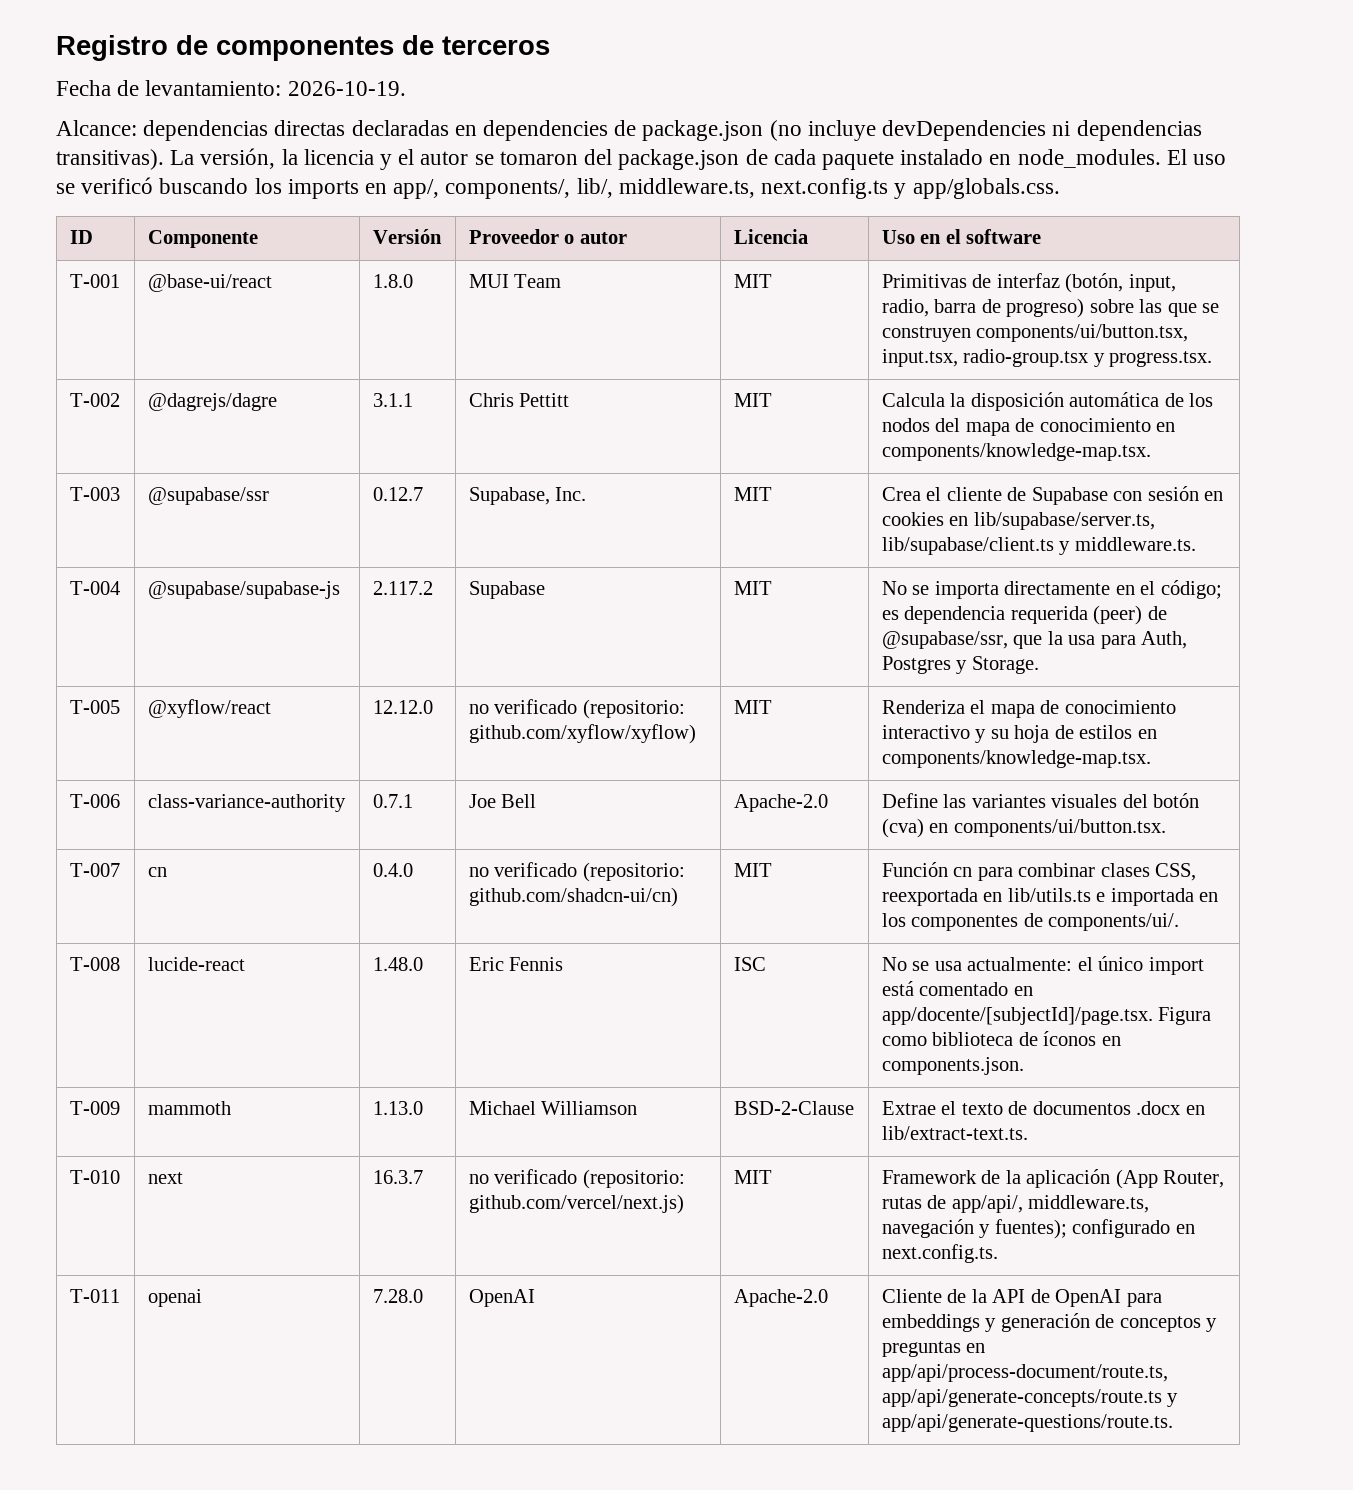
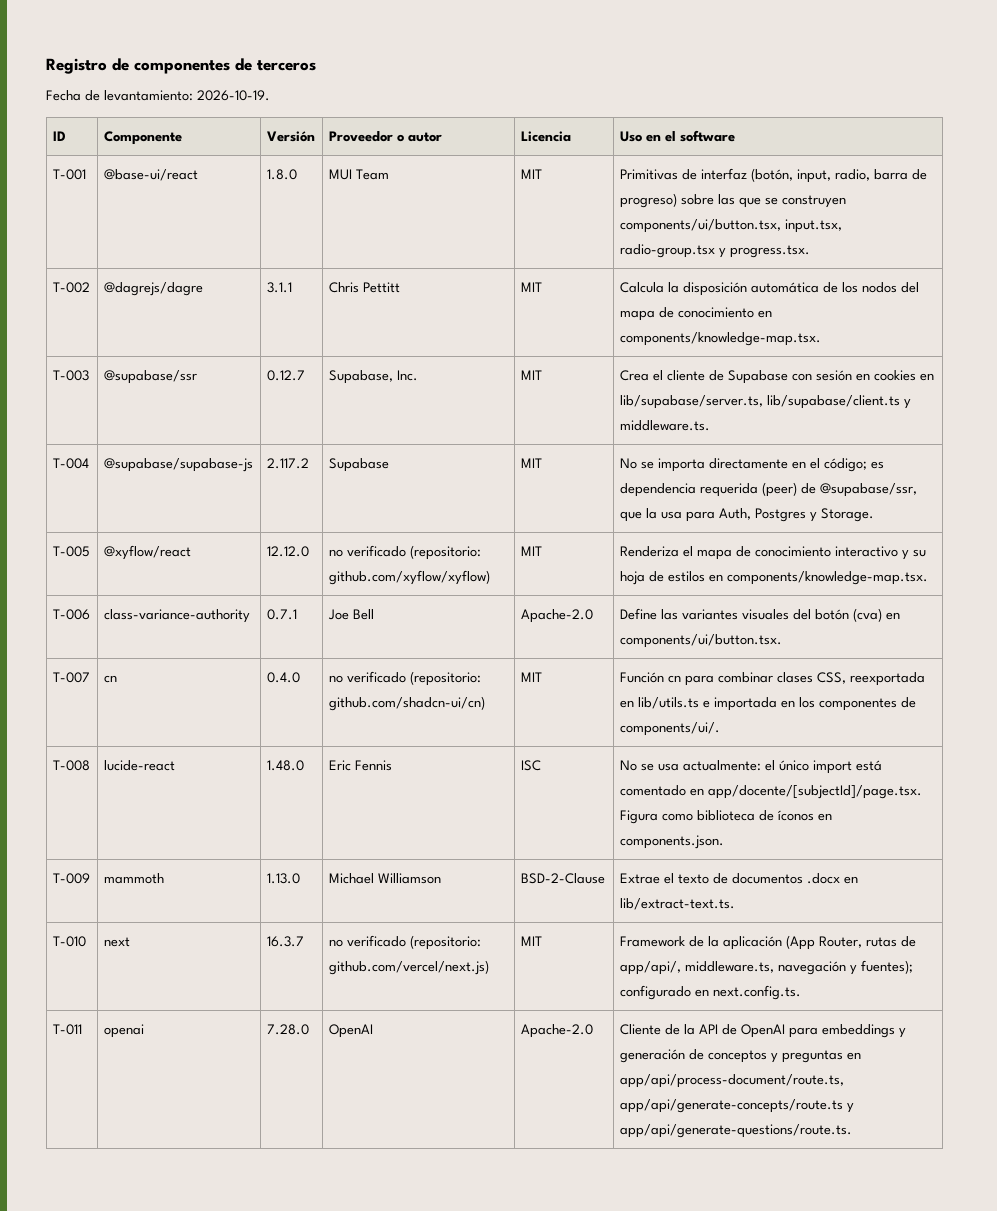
[56,120,1202,141] [56,148,1226,170] [56,177,1060,199] // Alcance: dependencias directas declaradas en dependencies de package.json (no incluye devDependencies ni dependencias transitivas). La versión, la licencia y el autor se tomaron del package.json de cada paquete instalado en node_modules. El uso se verificó buscando los imports en app/, components/, lib/, middleware.ts, next.config.ts y app/globals.css. -> (270, 95) none

